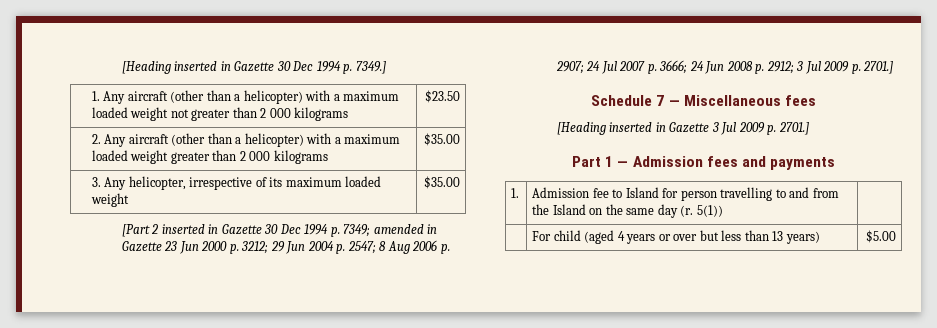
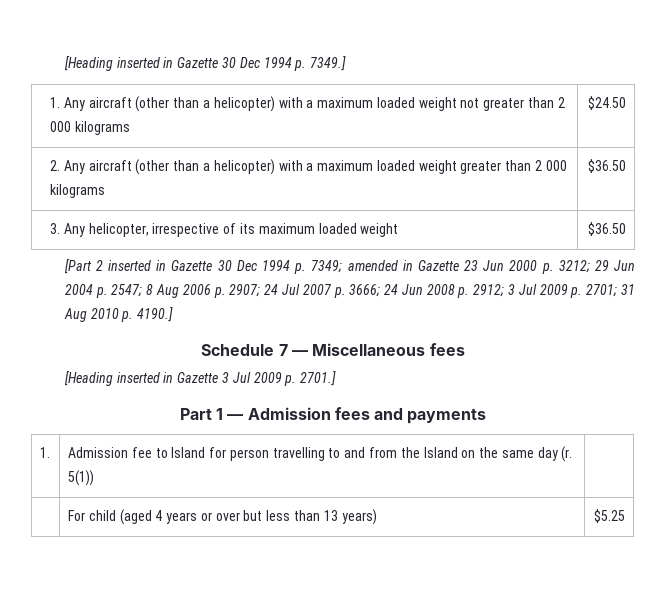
[424,90,460,103] $23.50 -> [588,96,627,110] $24.50
[423,133,460,146] $35.00 -> [588,159,627,173] $36.50
[423,176,460,189] $35.00 -> [588,222,627,236] $36.50
[863,61,894,74] 2701.] -> [586,284,635,297] [63,307,174,322] 2701; 31 Aug 2010 p. 4190.]
[865,230,896,243] $5.00 -> [594,509,626,523] $5.25

